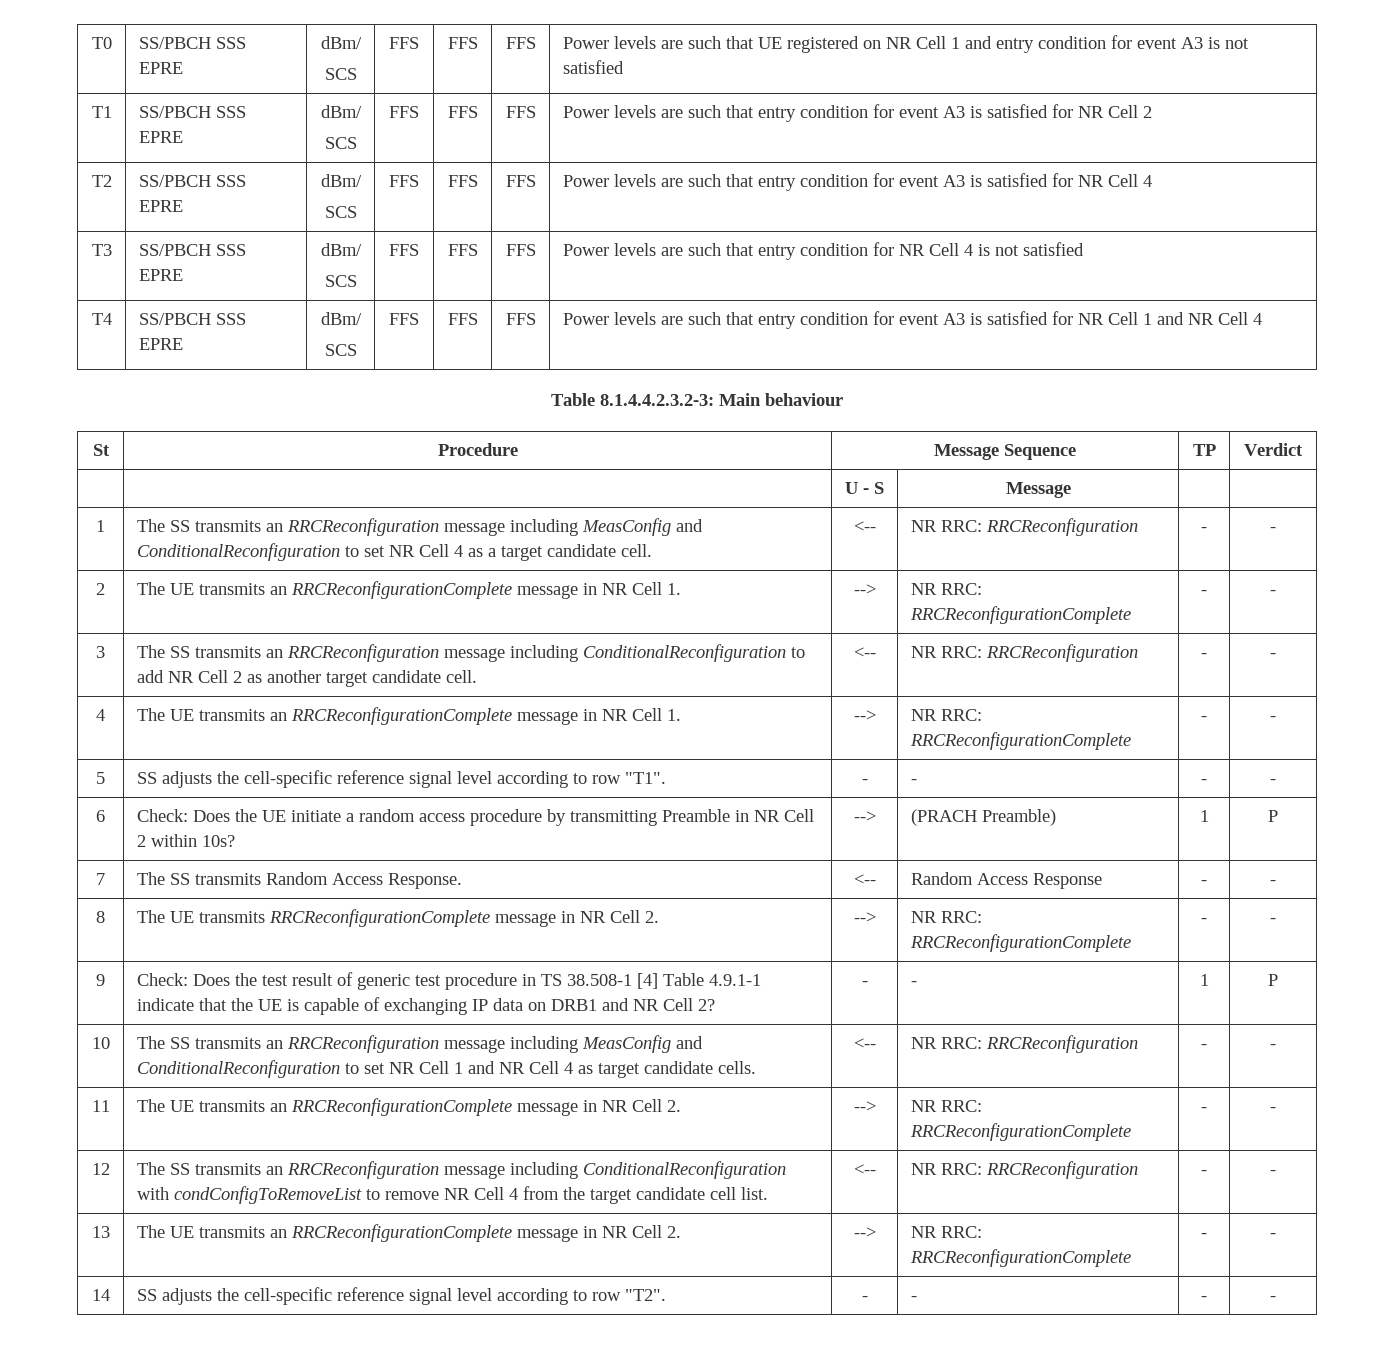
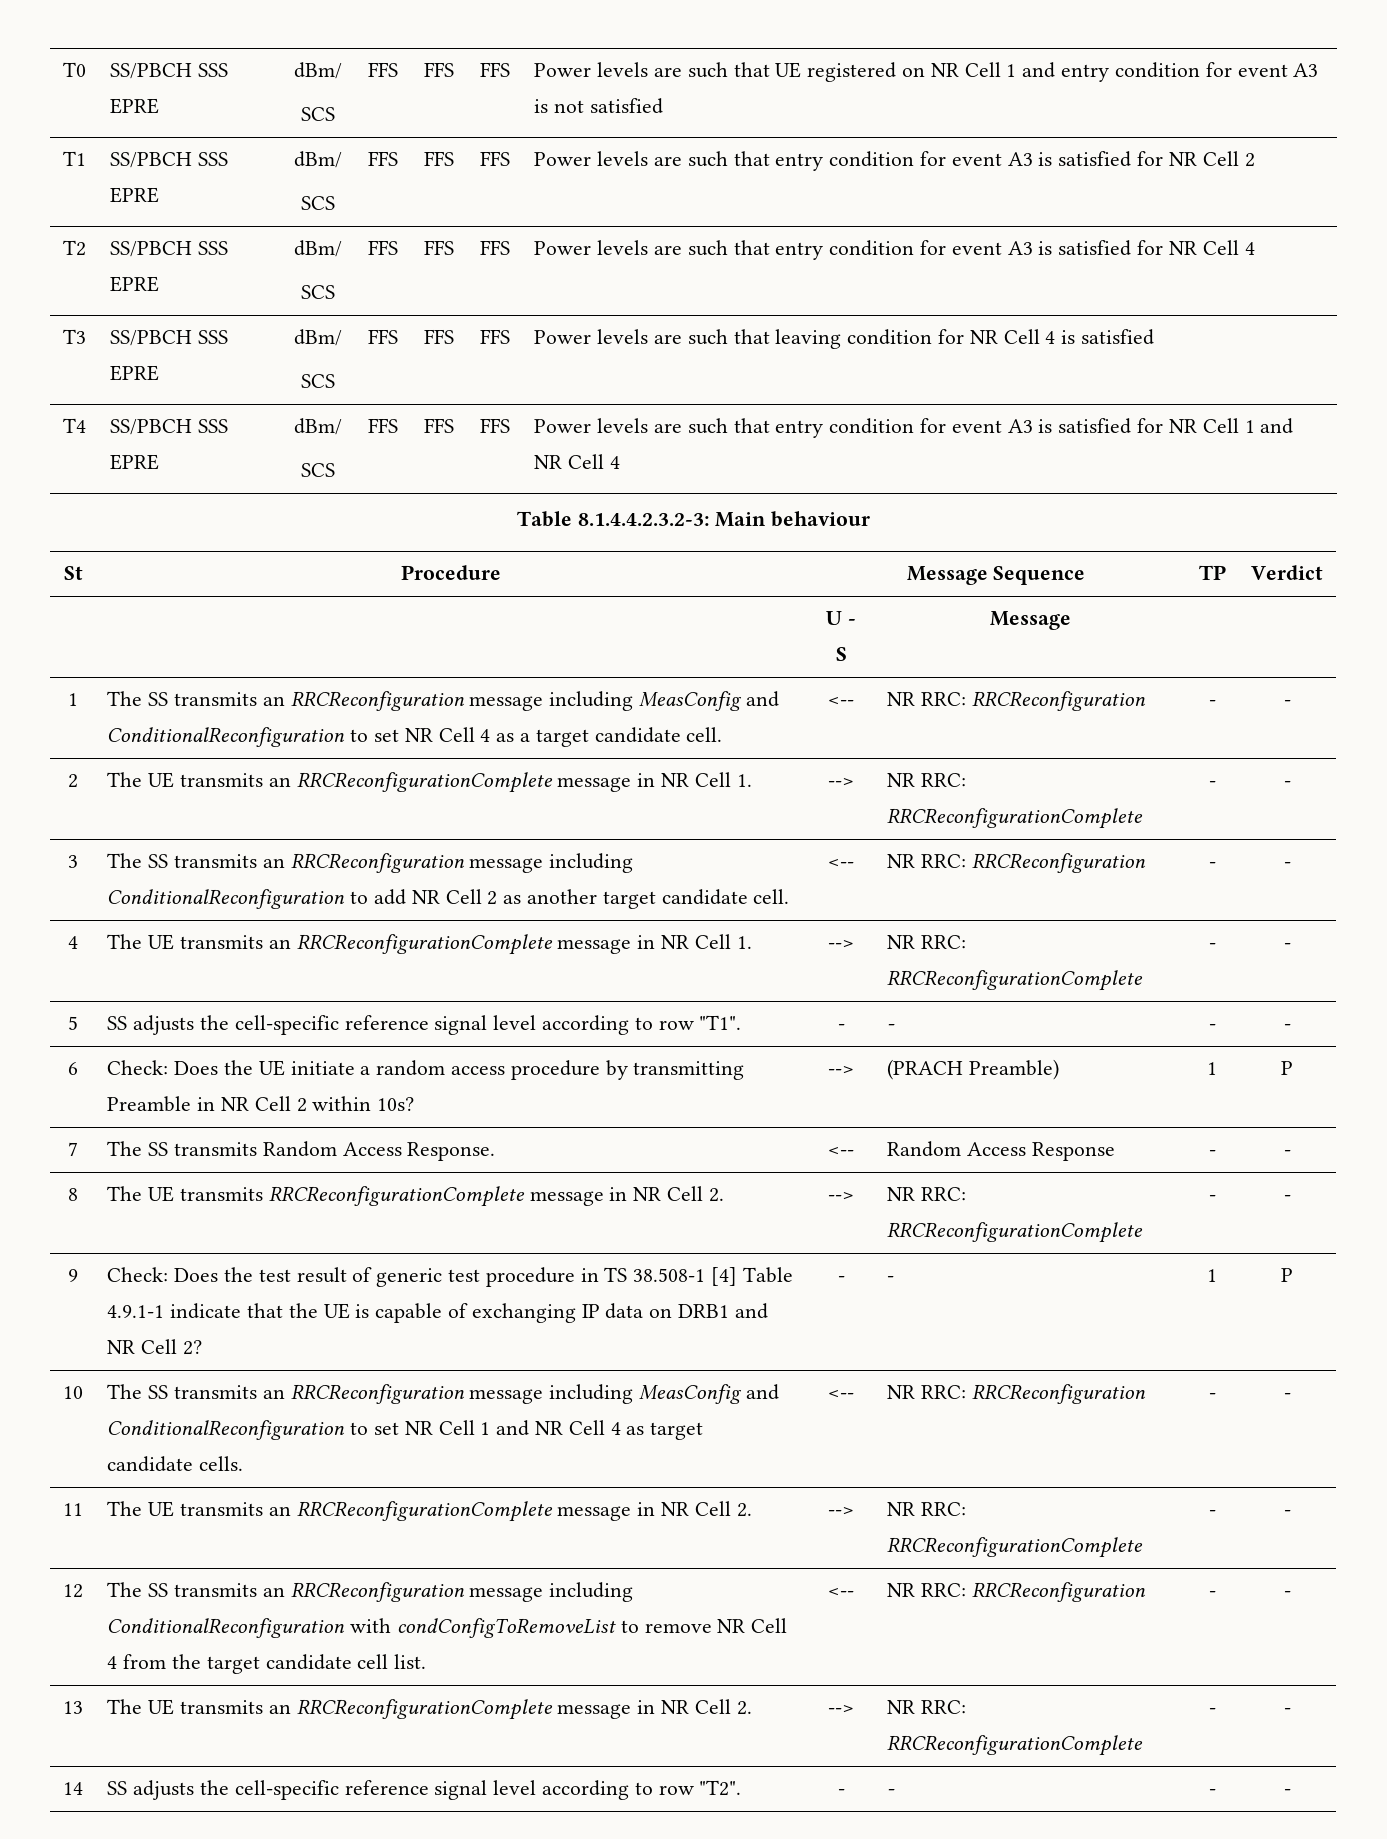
[757,245,796,260] entry -> [775,329,842,349] leaving
[994,245,1019,256] not -> (1076, 337) none

